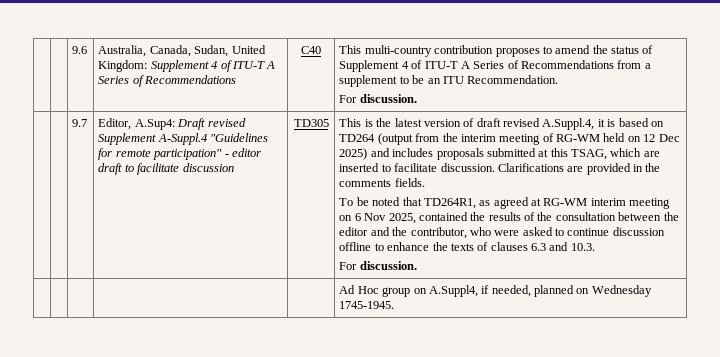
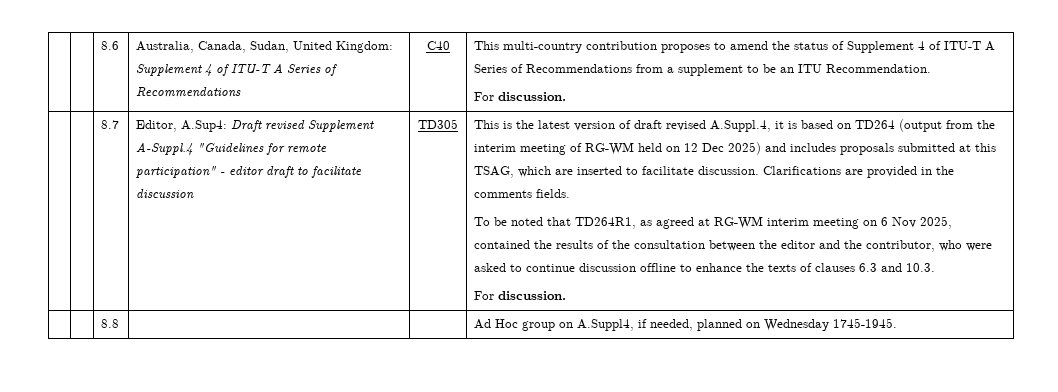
[72,46,88,54] | | 9.6 -> [101,41,120,50] | | 8.6
[72,119,88,127] 9.7 -> [101,120,120,129] 8.7
(417, 265) none -> [101,319,120,328] 8.8

